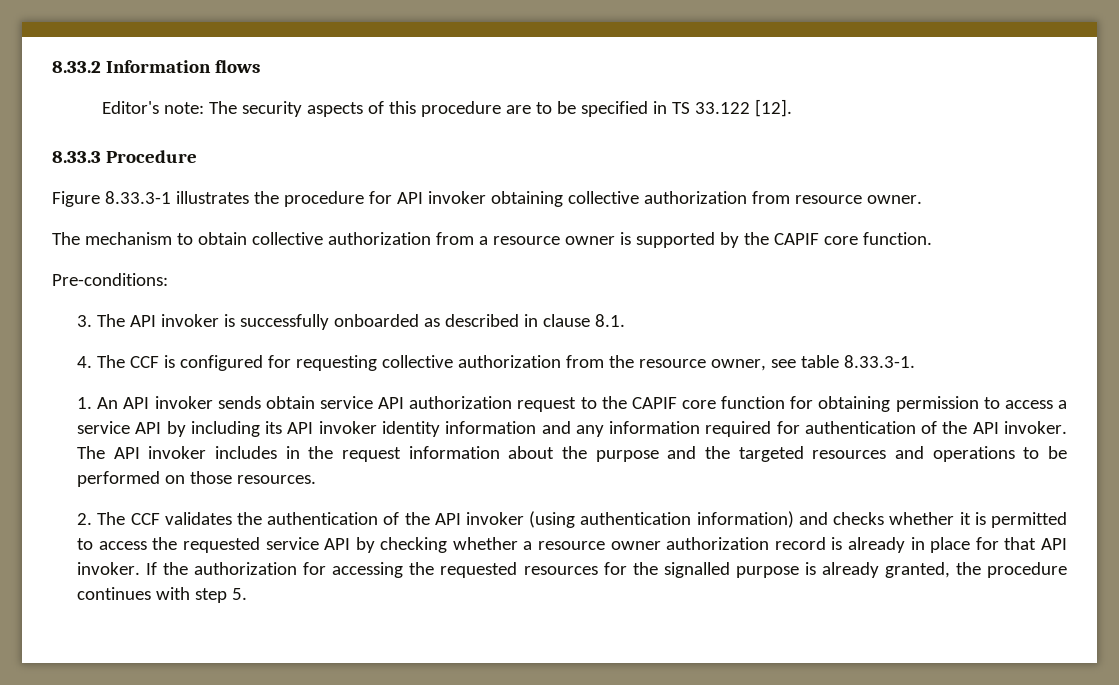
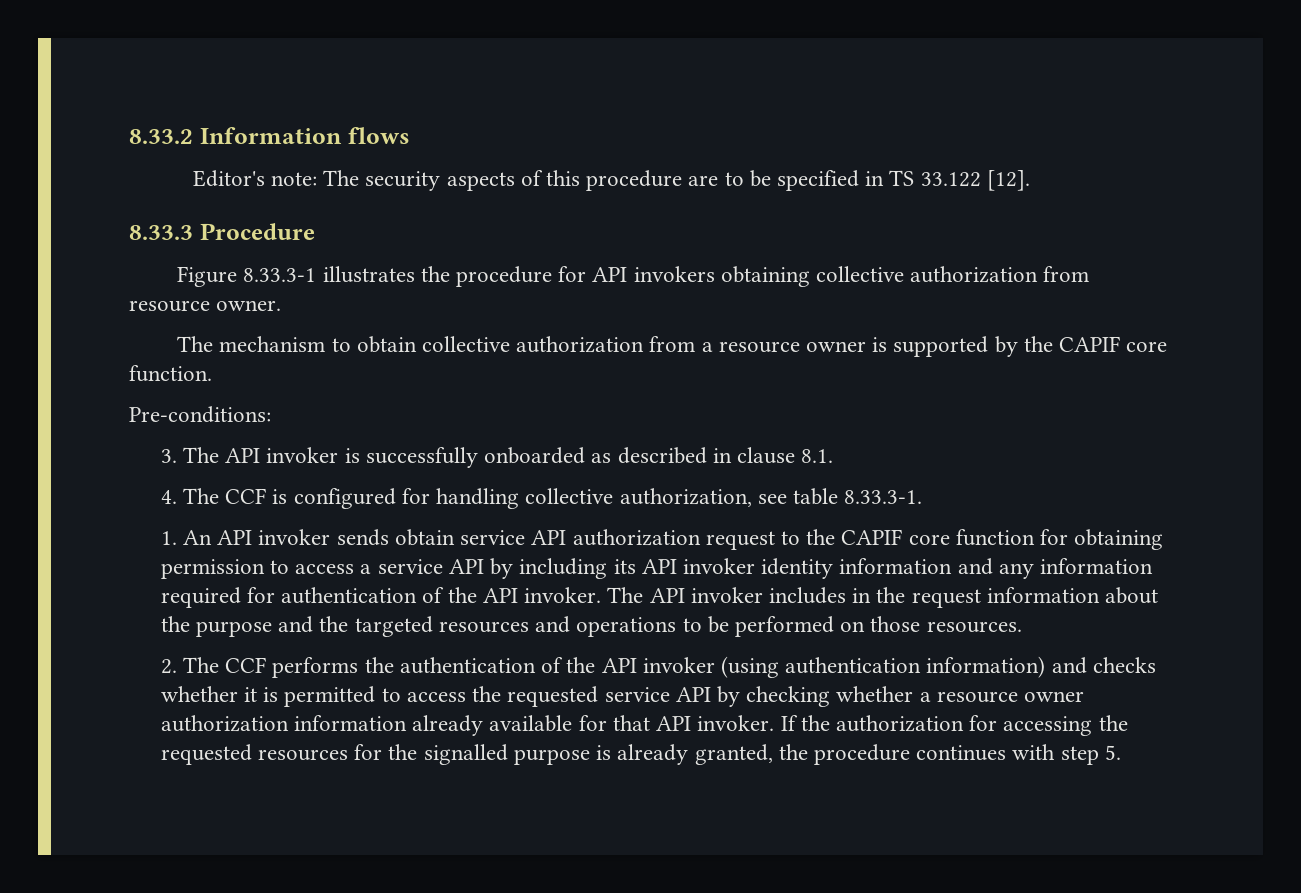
[427,191,486,204] invoker -> [633,266,715,282] invokers
[296,355,767,371] requesting collective authorization from the resource owner, -> [436,488,752,509] handling collective authorization,
[164,512,232,525] validates -> [272,657,359,678] performs
[774,537,971,553] record is already in place -> [294,715,573,736] information already available

